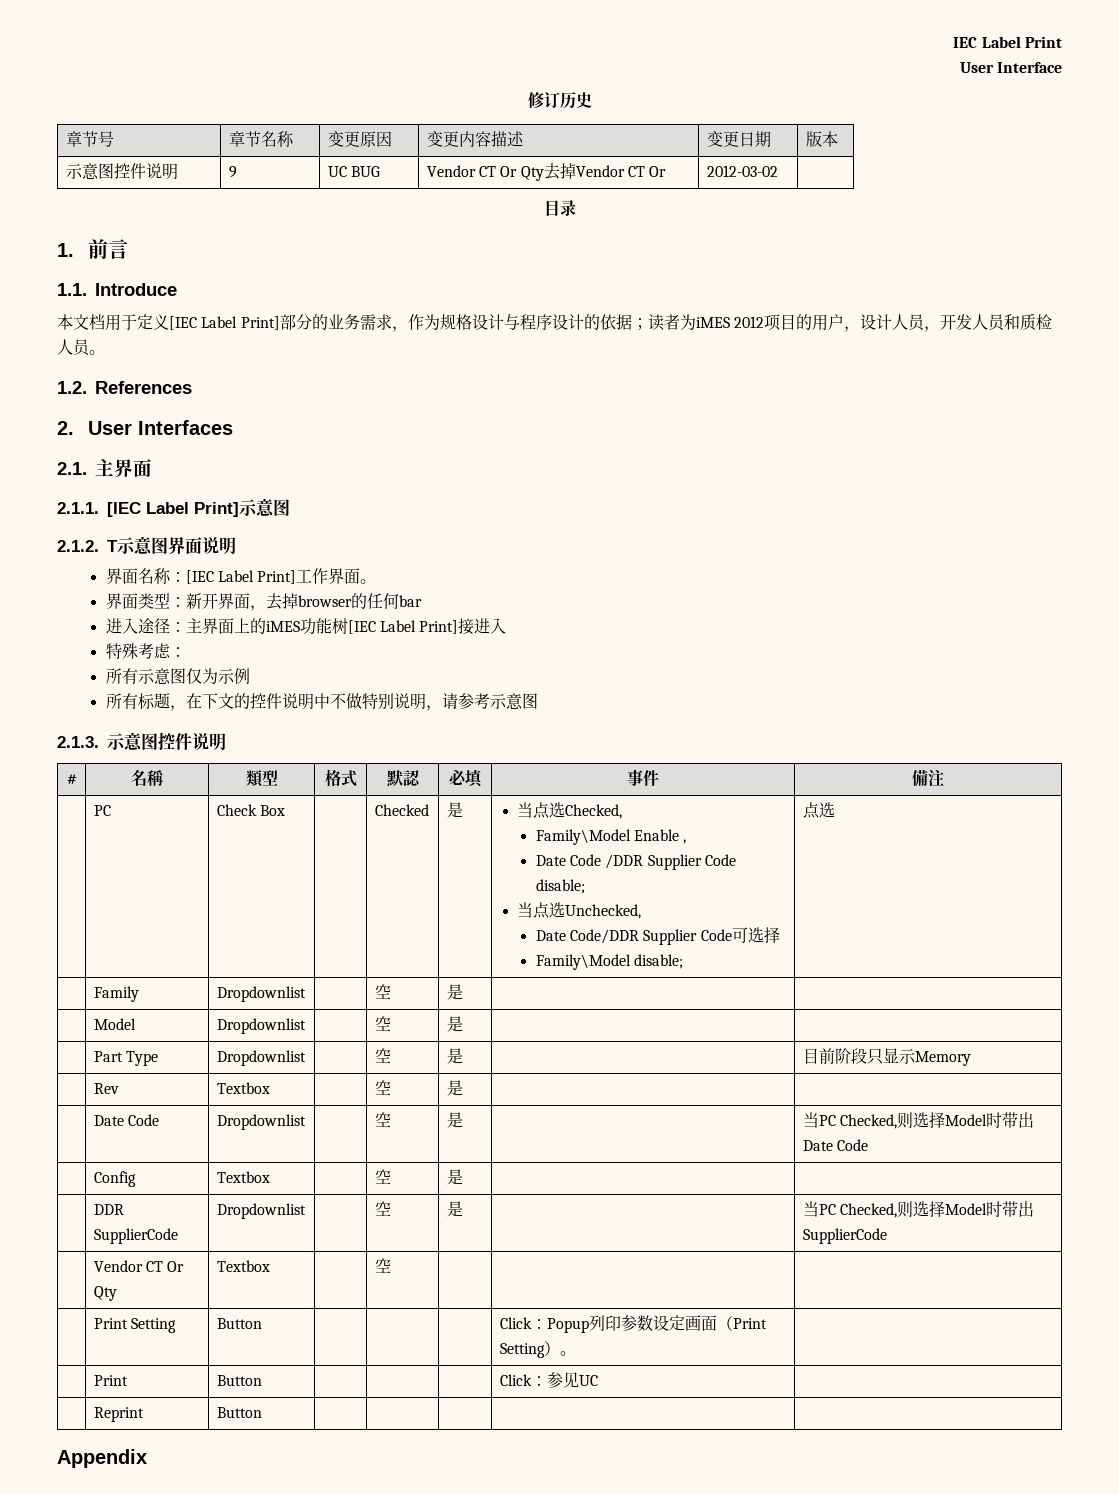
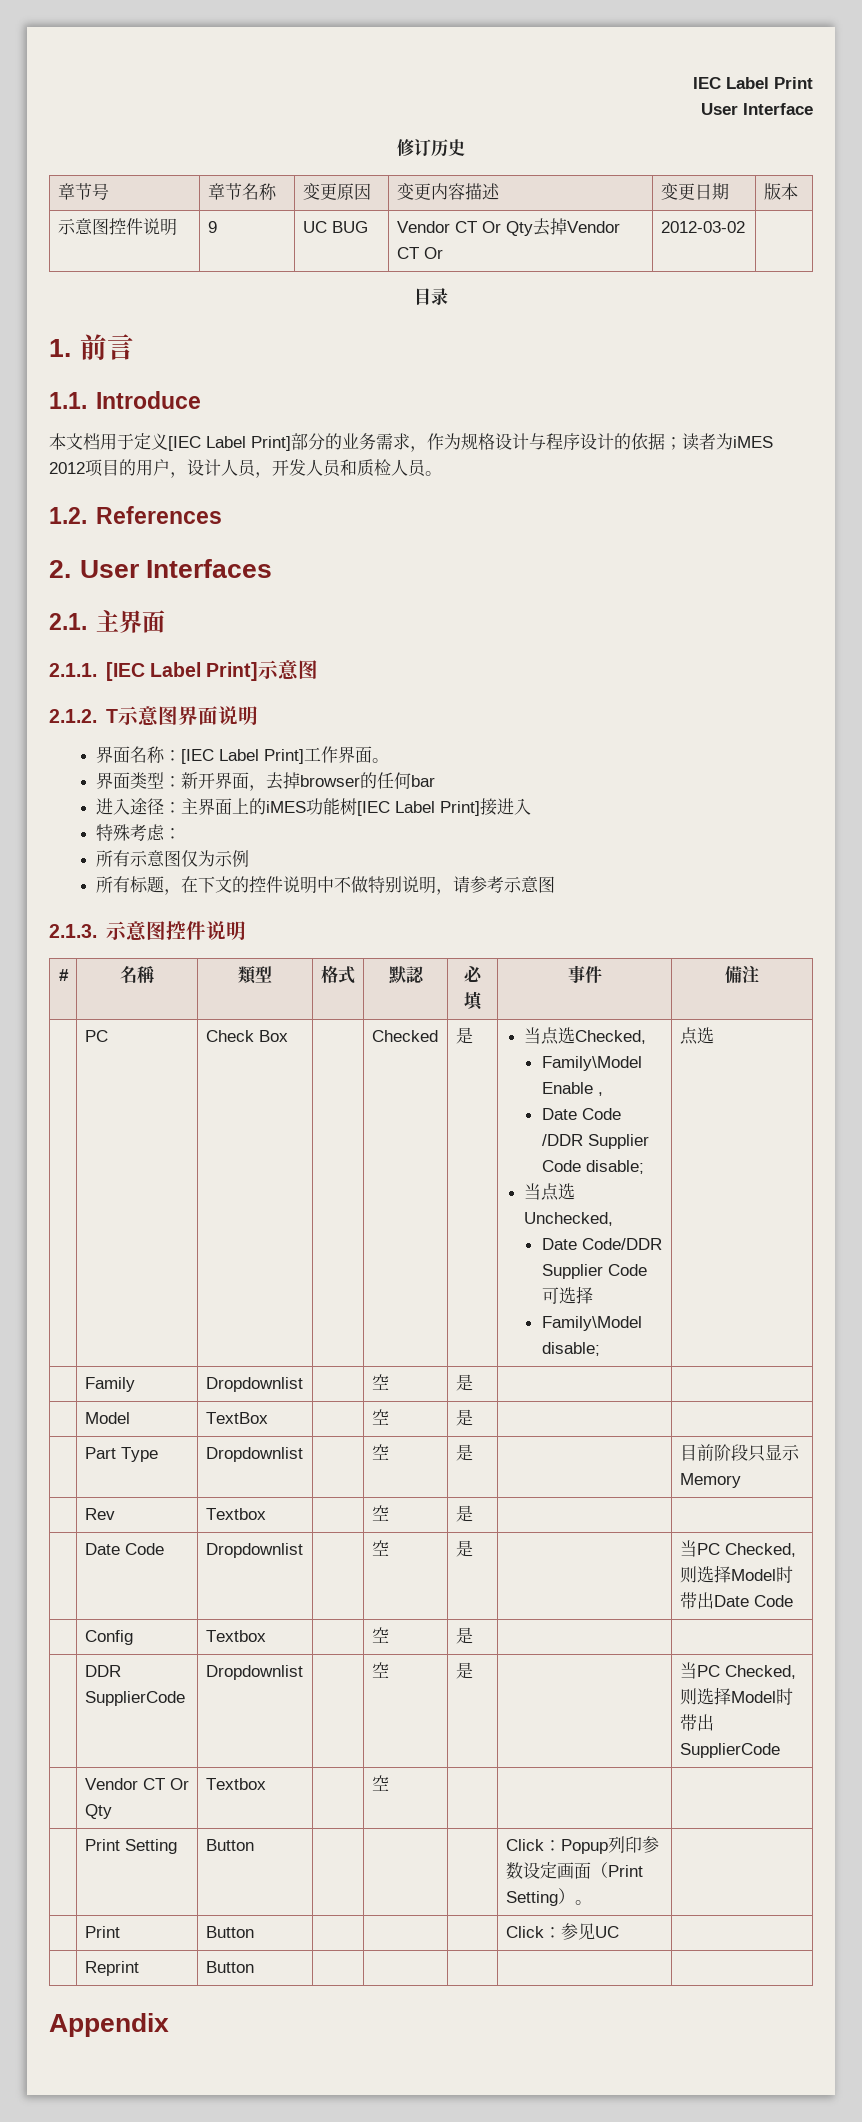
[216,1018,306,1034] Dropdownlist -> [205,1412,268,1424] TextBox

